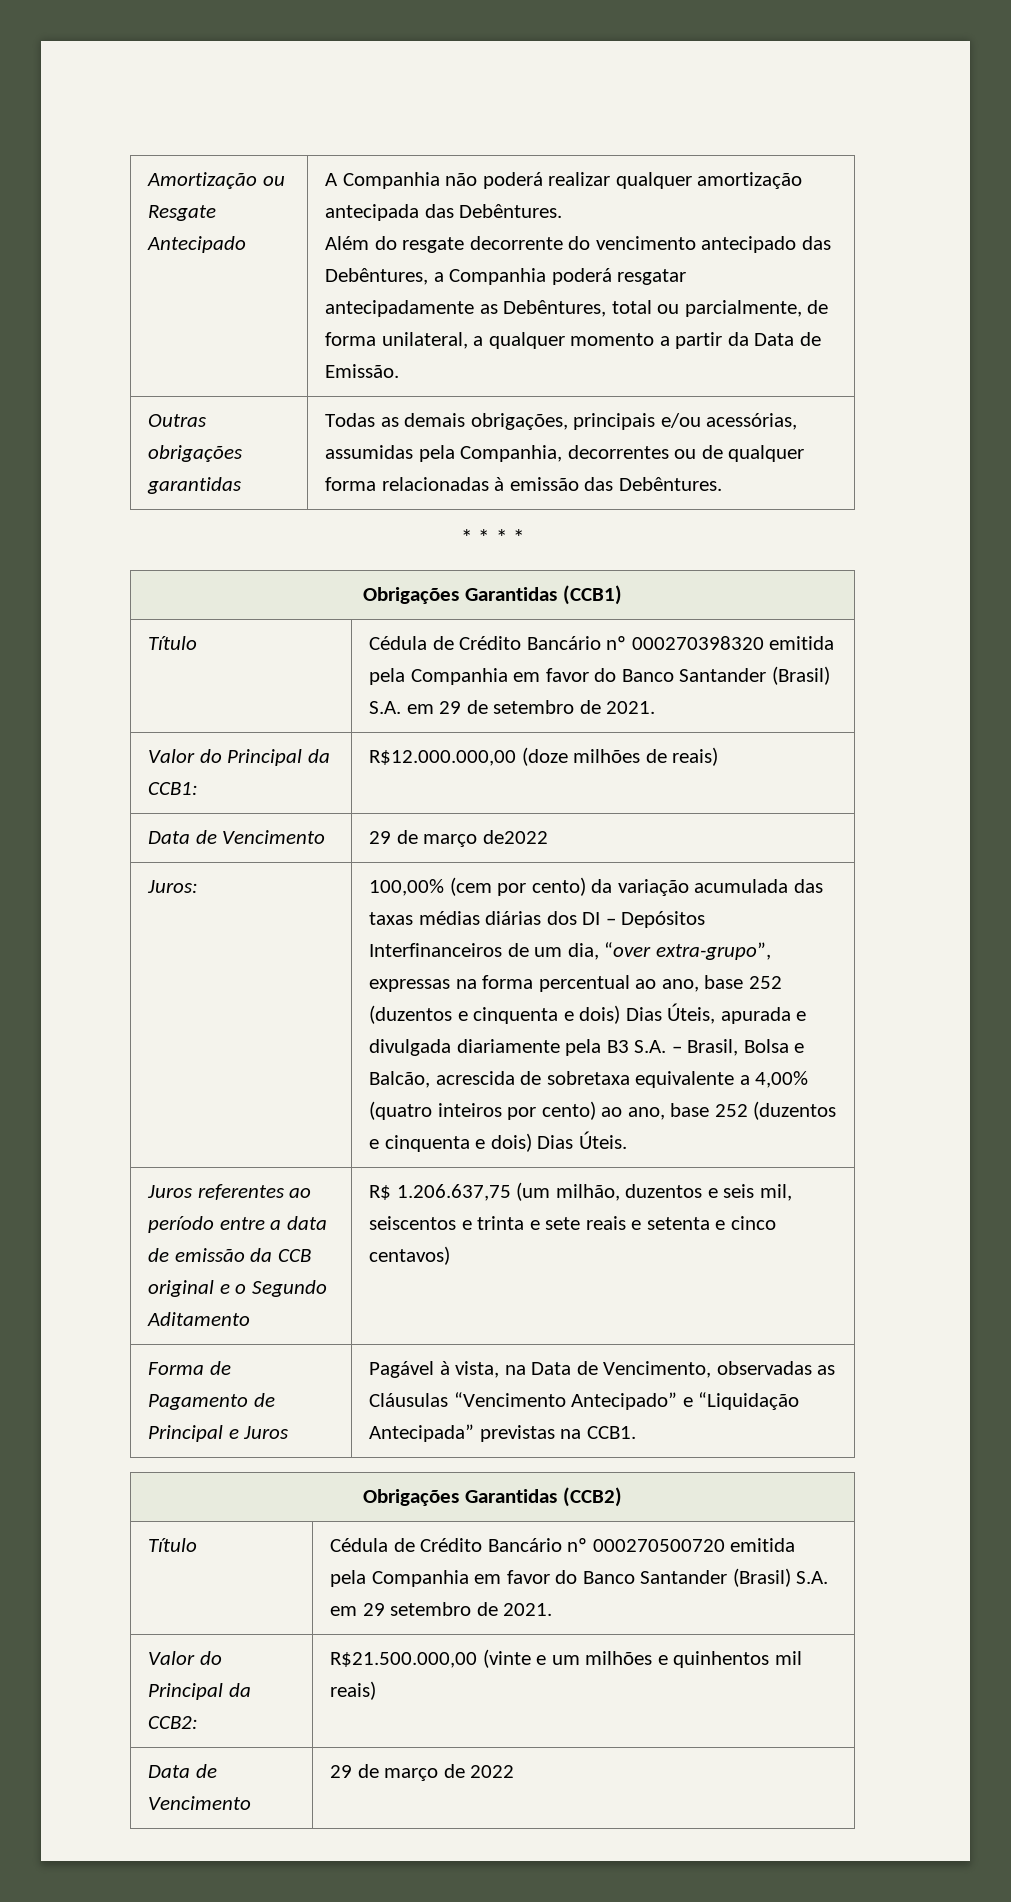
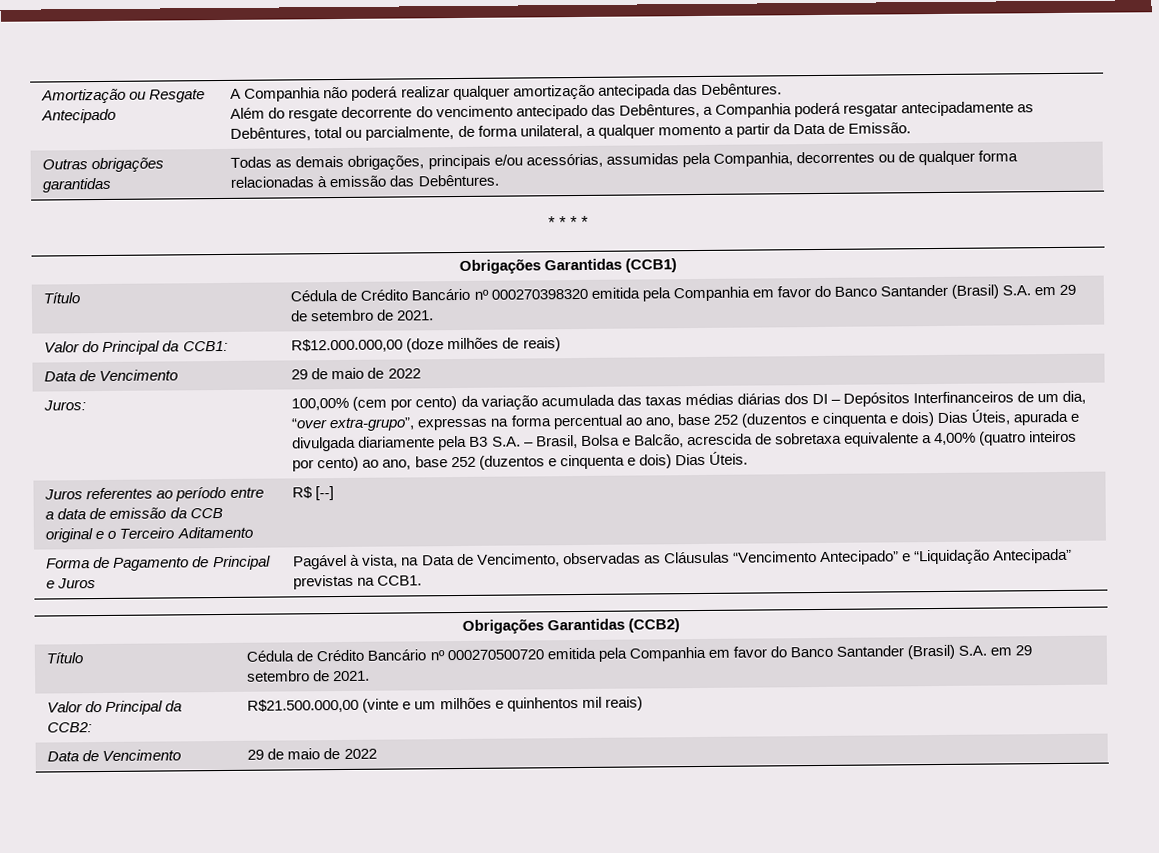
[423,830,548,847] março de2022 -> [331,367,421,380] maio de 2022
[251,1280,327,1297] Segundo -> [119,527,175,539] Terceiro
[396,1182,792,1201] [369,1216,776,1230] [369,1246,451,1265] 1.206.637,75 (um milhão, duzentos e seis mil, seiscentos e trinta e sete reais e setenta e cinco centavos) -> [315,486,335,501] [--]
[384,1768,439,1781] março -> [287,748,321,760] maio

